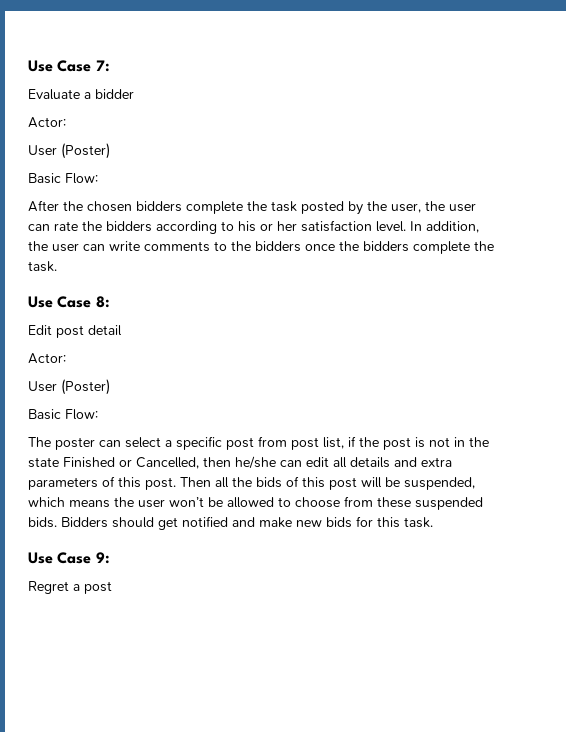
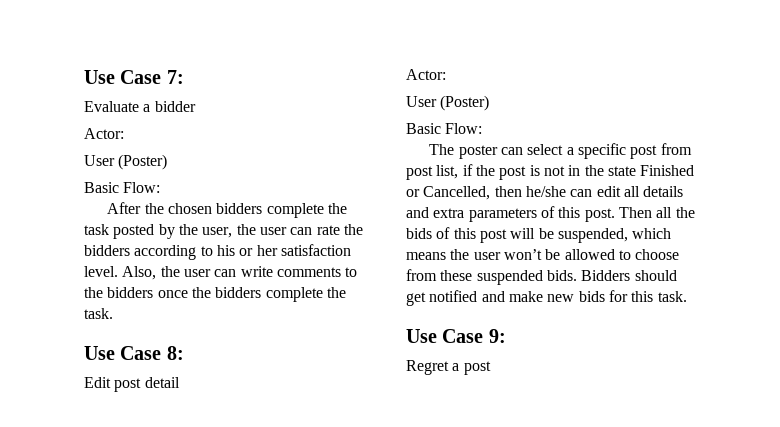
[410,221,479,233] In addition, -> [122,266,157,280] Also,

